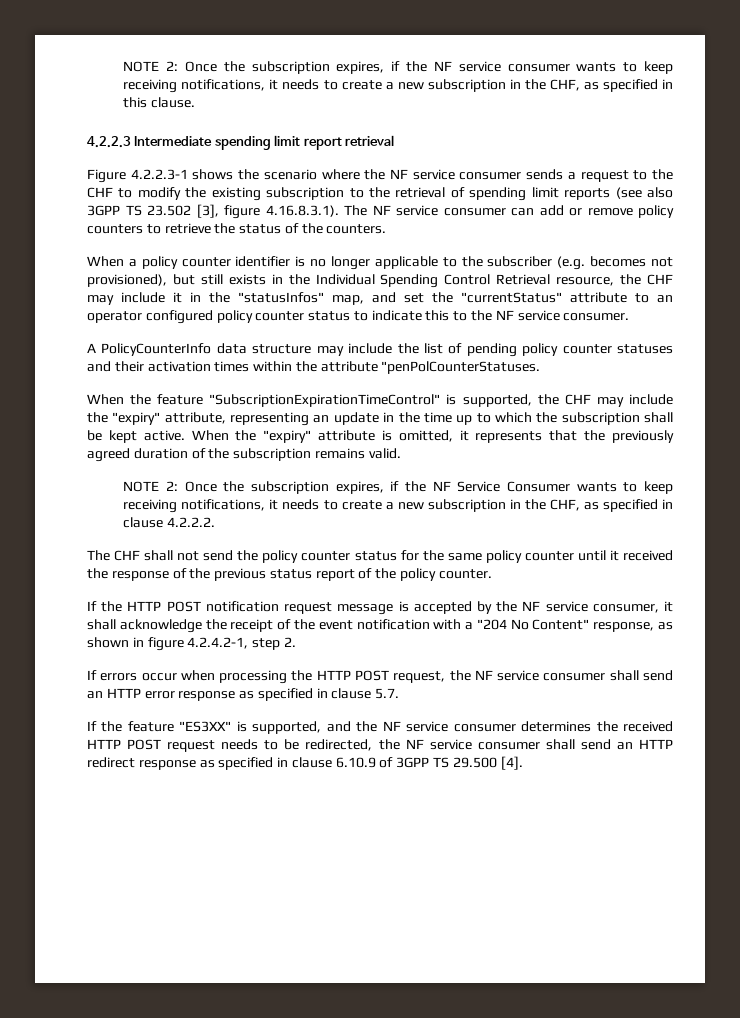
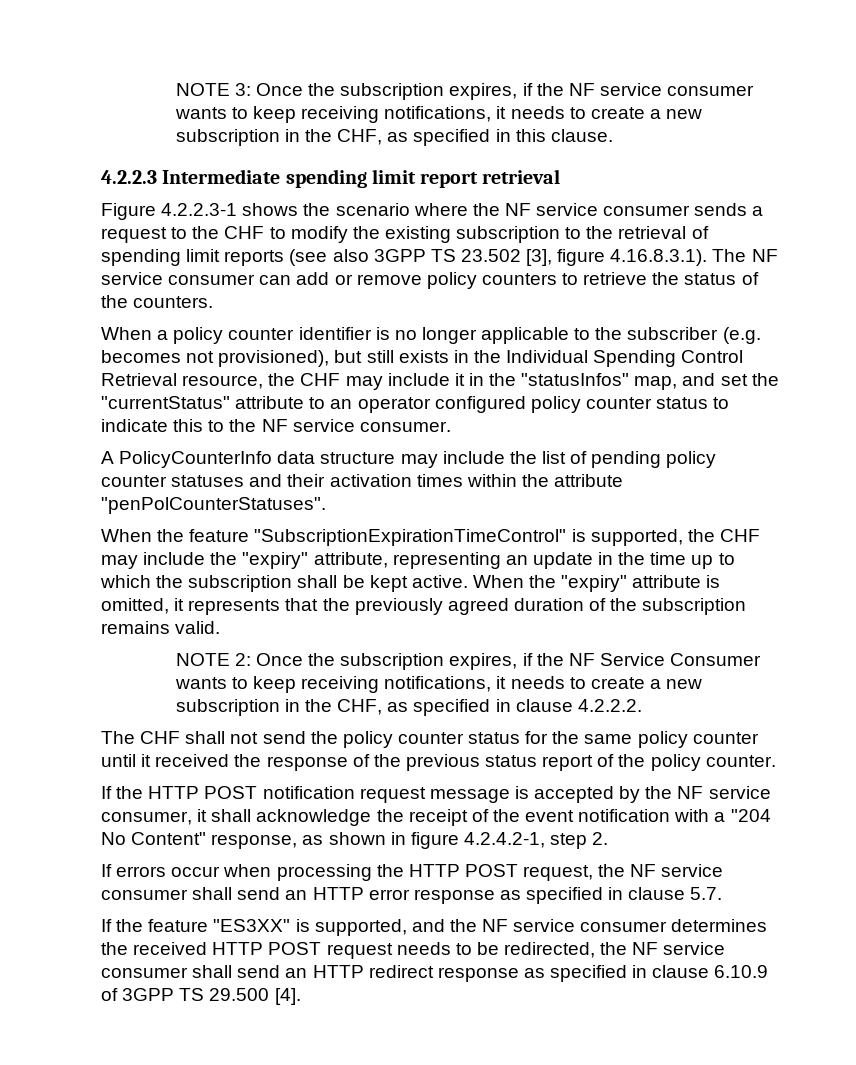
[123,61,179,72] NOTE 2: -> [175,83,251,96] NOTE 3:
[381,361,541,374] "penPolCounterStatuses. -> [101,497,326,514] "penPolCounterStatuses".

